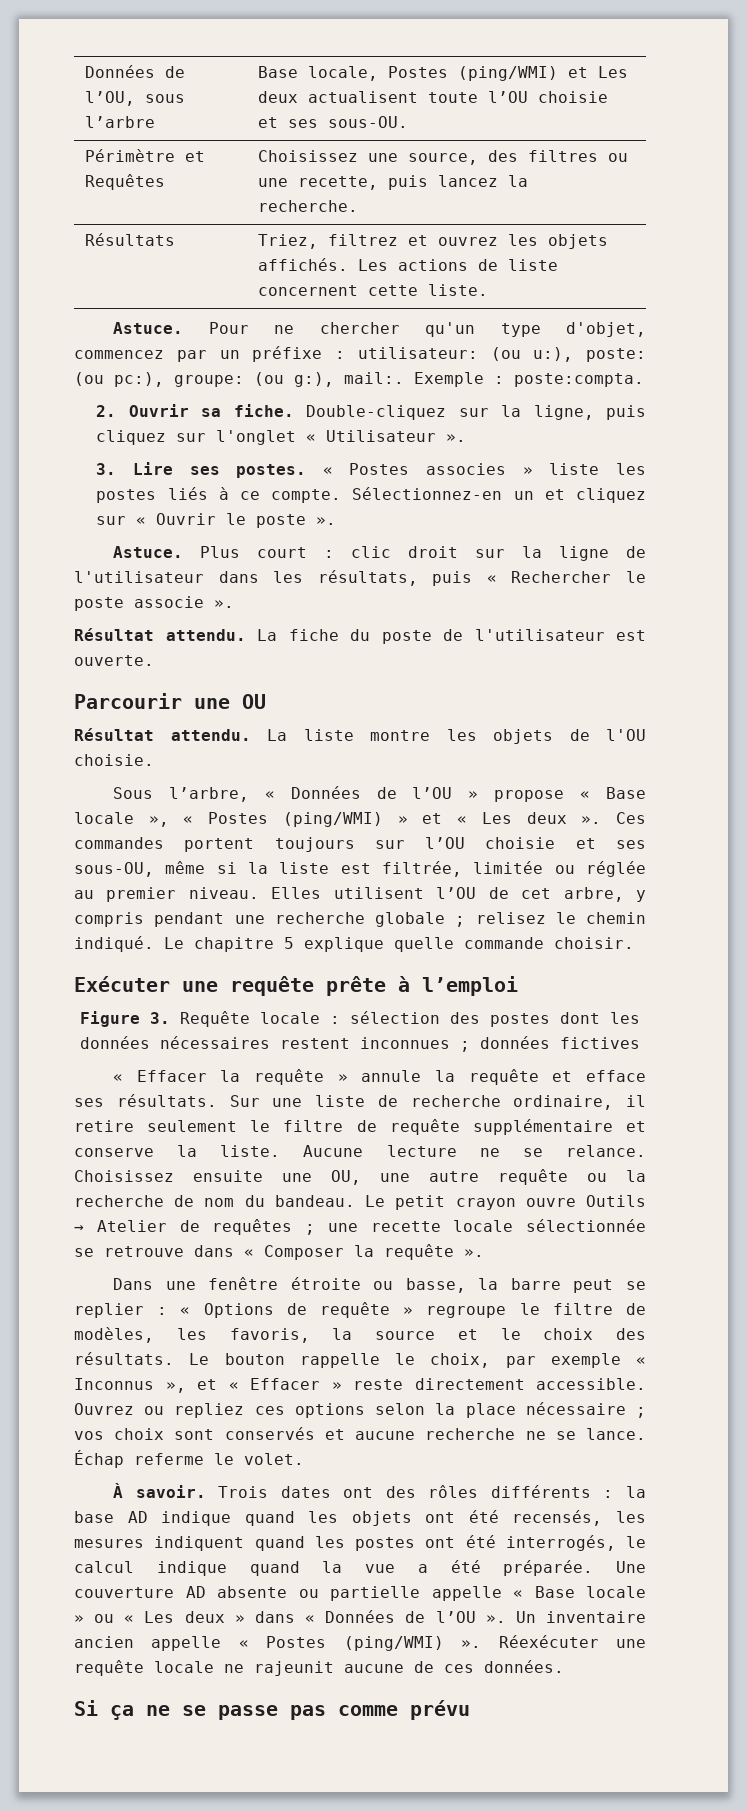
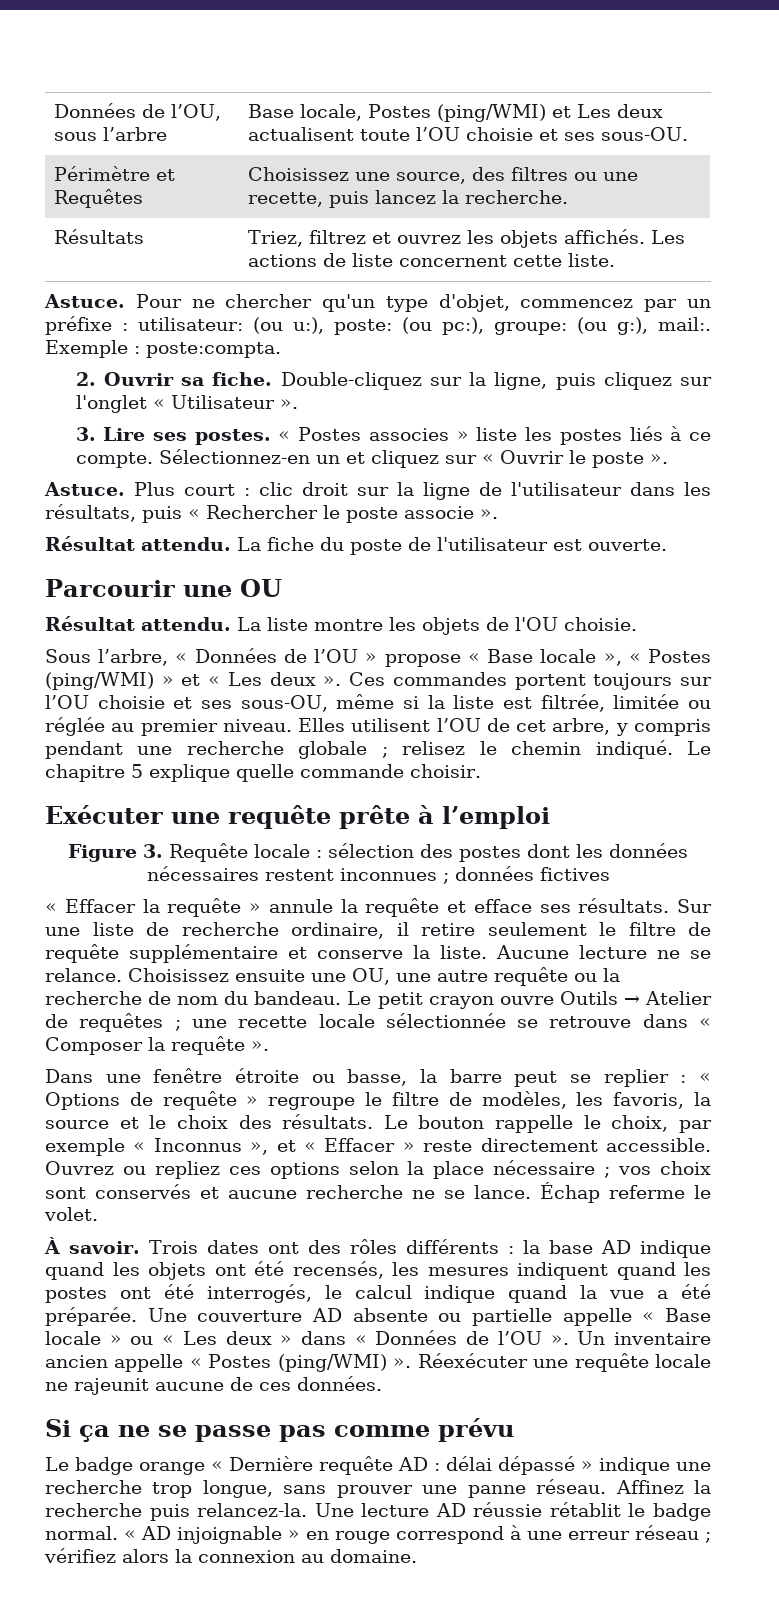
(470, 1710) none -> [45,1456,711,1475] [45,1479,712,1498] [45,1502,711,1521] [45,1525,711,1544] [44,1548,417,1563] // Le badge orange « Dernière requête AD : délai dépassé » indique une recherche trop longue, sans prouver une panne réseau. Affinez la recherche puis relancez-la. Une lecture AD réussie rétablit le badge normal. « AD injoignable » en rouge correspond à une erreur réseau ; vérifiez alors la connexion au domaine.

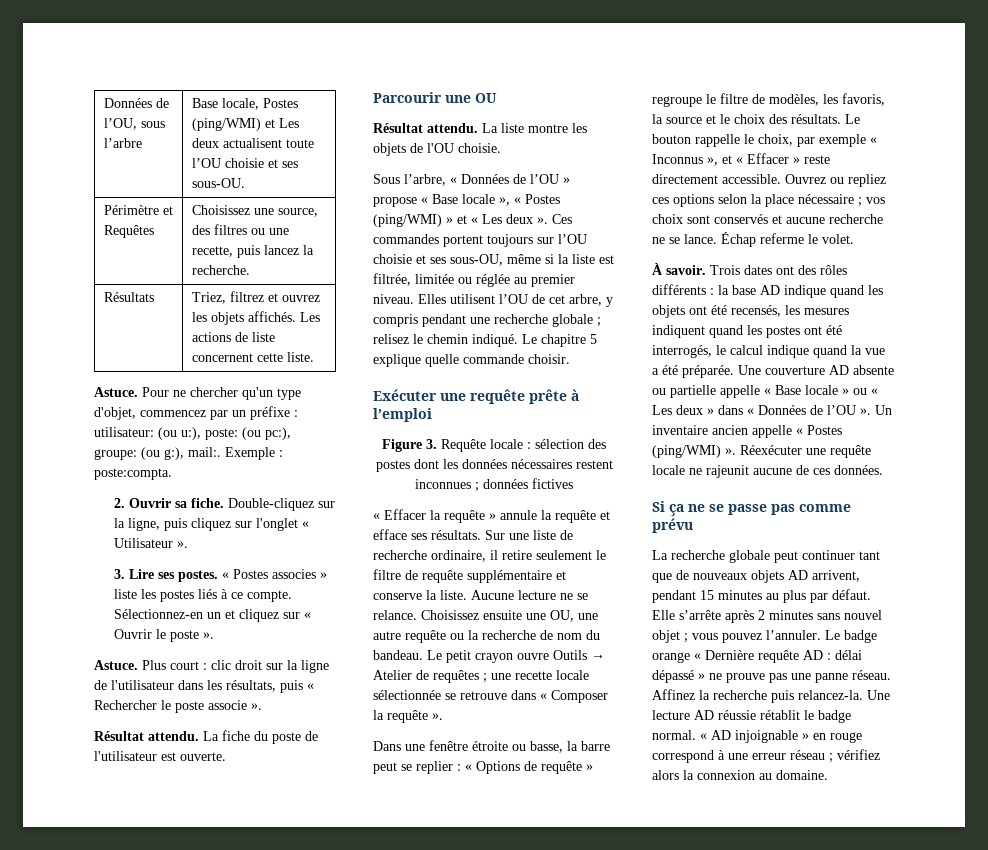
(514, 1430) none -> [652,550,880,563] [652,570,860,583] [652,589,871,603] [652,610,882,623] [652,630,821,643] La recherche globale peut continuer tant que de nouveaux objets AD arrivent, pendant 15 minutes au plus par défaut. Elle s’arrête après 2 minutes sans nouvel objet ; vous pouvez l’annuler.
[599,1457,711,1475] [45,1480,413,1498] indique une recherche trop longue, sans prouver -> [709,673,787,683] ne prouve pas

